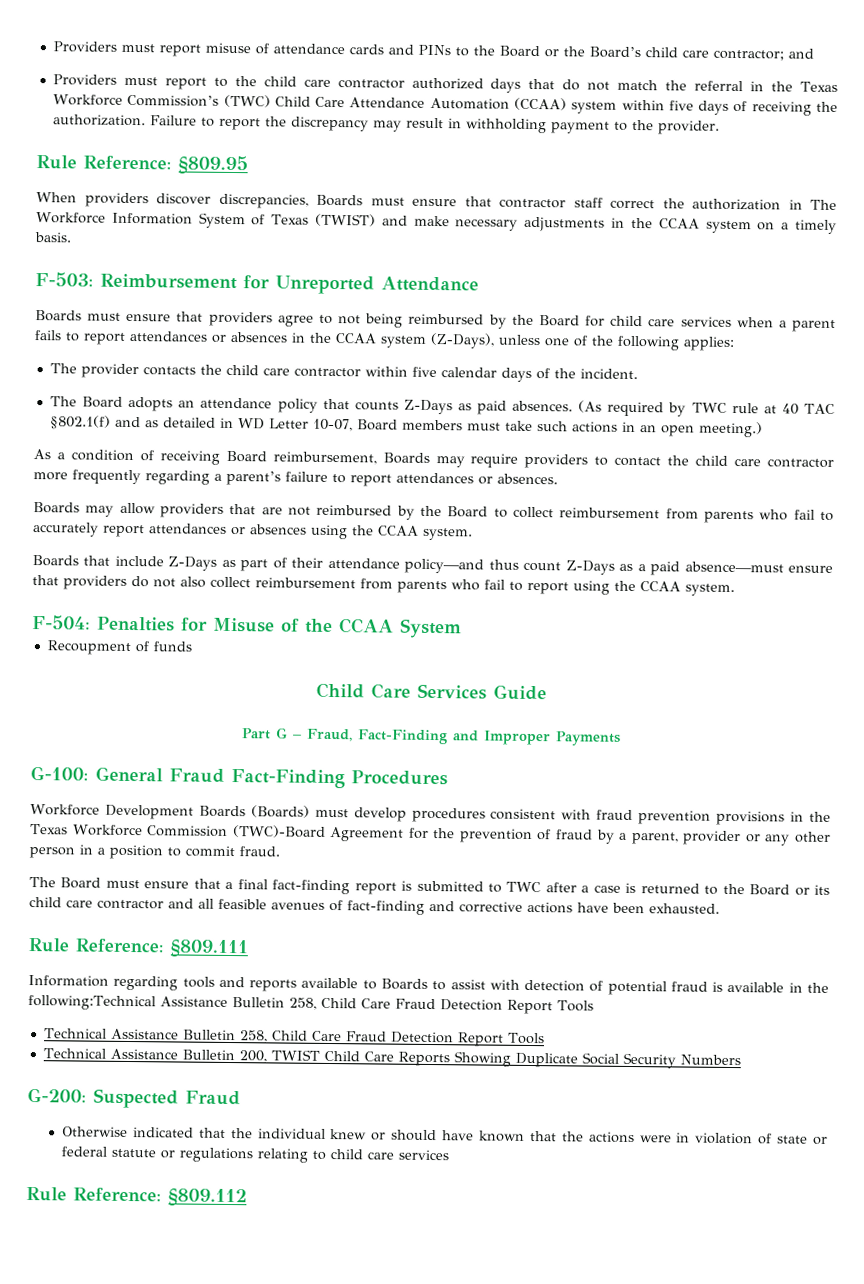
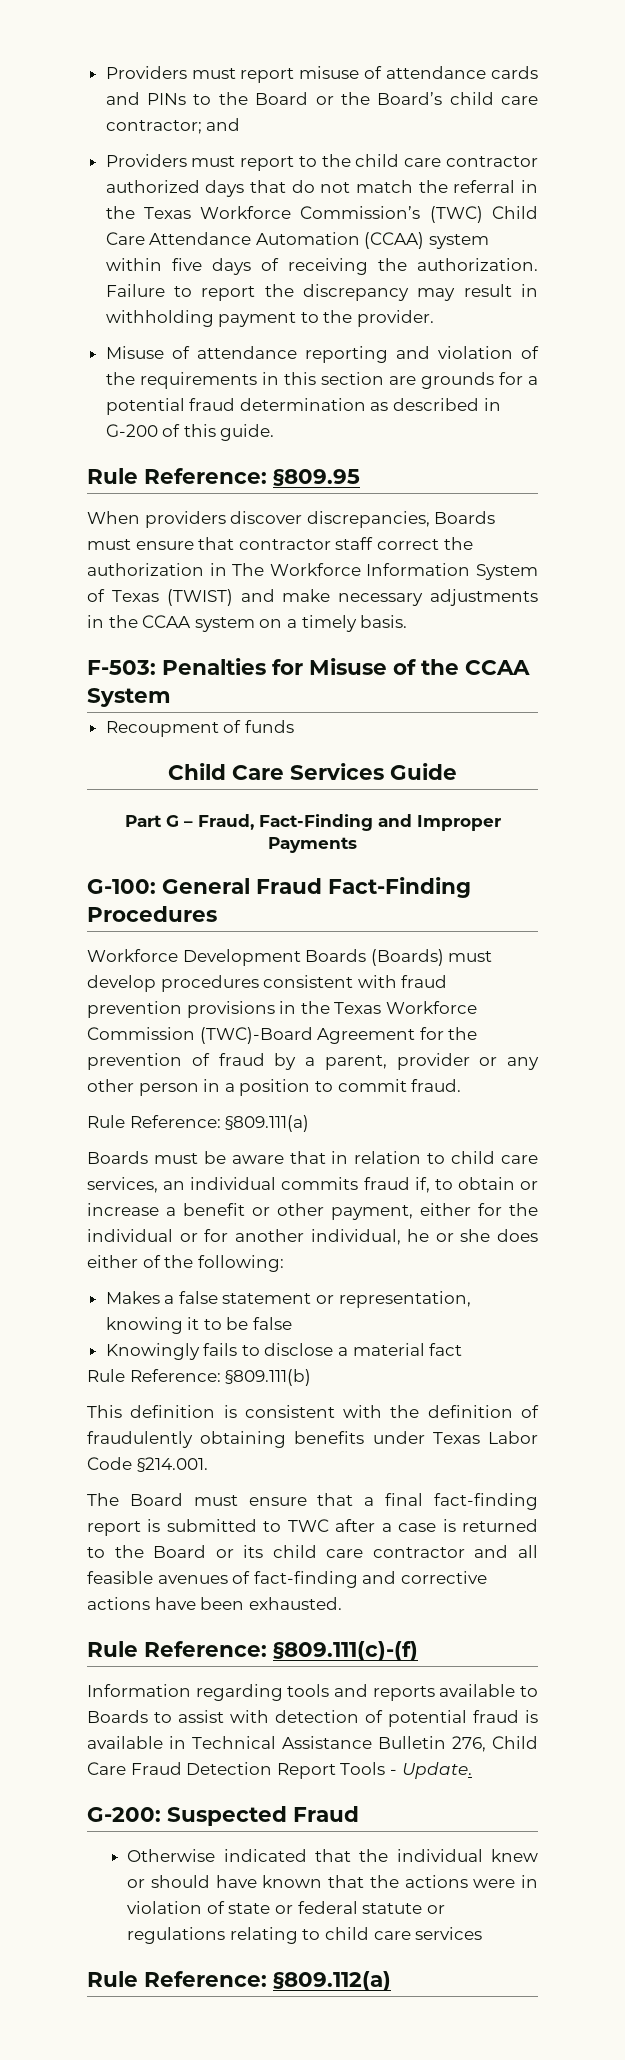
(720, 127) none -> [105,346,539,363] [105,372,539,389] [105,398,501,415] [105,424,275,441] // Misuse of attendance reporting and violation of the requirements in this section are grounds for a potential fraud determination as described in G-200 of this guide.
[100,273,479,295] [35,310,836,332] [34,330,735,351] [49,363,638,382] [49,396,836,417] [49,415,763,438] [33,449,834,469] [33,469,558,487] [33,502,835,524] [33,522,473,541] [32,555,834,576] [32,575,735,597] [32,615,91,630] Reimbursement for Unreported Attendance // Boards must ensure that providers agree to not being reimbursed by the Board for child care services when a parent fails to report attendances or absences in the CCAA system (Z-Days), unless one of the following applies: // The provider contacts the child care contractor within five calendar days of the incident. // The Board adopts an attendance policy that counts Z-Days as paid absences. (As required by TWC rule at 40 TAC §802.1(f) and as detailed in WD Letter 10-07, Board members must take such actions in an open meeting.) // As a condition of receiving Board reimbursement, Boards may require providers to contact the child care contractor more frequently regarding a parent’s failure to report attendances or absences. // Boards may allow providers that are not reimbursed by the Board to collect reimbursement from parents who fail to accurately report attendances or absences using the CCAA system. // Boards that include Z-Days as part of their attendance policy—and thus count Z-Days as a paid absence—must ensure that providers do not also collect reimbursement from parents who fail to report using the CCAA system. // F-504: -> (156, 667) none
(280, 851) none -> [87,1115,310,1132] [87,1151,539,1164] [87,1177,538,1193] [87,1203,538,1220] [87,1229,538,1245] [87,1255,284,1272] [105,1291,471,1308] [105,1317,293,1334] [105,1343,463,1360] [87,1369,312,1386] [87,1405,539,1418] [87,1431,538,1448] [87,1457,208,1472] // Rule Reference: §809.111(a) // Boards must be aware that in relation to child care services, an individual commits fraud if, to obtain or increase a benefit or other payment, either for the individual or for another individual, he or she does either of the following: // Makes a false statement or representation, knowing it to be false // Knowingly fails to disclose a material fact // Rule Reference: §809.111(b) // This definition is consistent with the definition of fraudulently obtaining benefits under Texas Labor Code §214.001.
[170,939,249,958] §809.111 -> [273,1641,418,1661] §809.111(c)-(f)
[807,982,830,993] [28,995,594,1015] [43,1028,545,1047] [42,1048,741,1069] the following:Technical Assistance Bulletin 258, Child Care Fraud Detection Report Tools // Technical Assistance Bulletin 258, Child Care Fraud Detection Report Tools // Technical Assistance Bulletin 200, TWIST Child Care Reports Showing Duplicate Social Security Numbers -> [192,1736,538,1752] [87,1762,472,1779] Technical Assistance Bulletin 276, Child Care Fraud Detection Report Tools - Update.
[168,1188,247,1207] §809.112 -> [273,1971,391,1991] §809.112(a)

